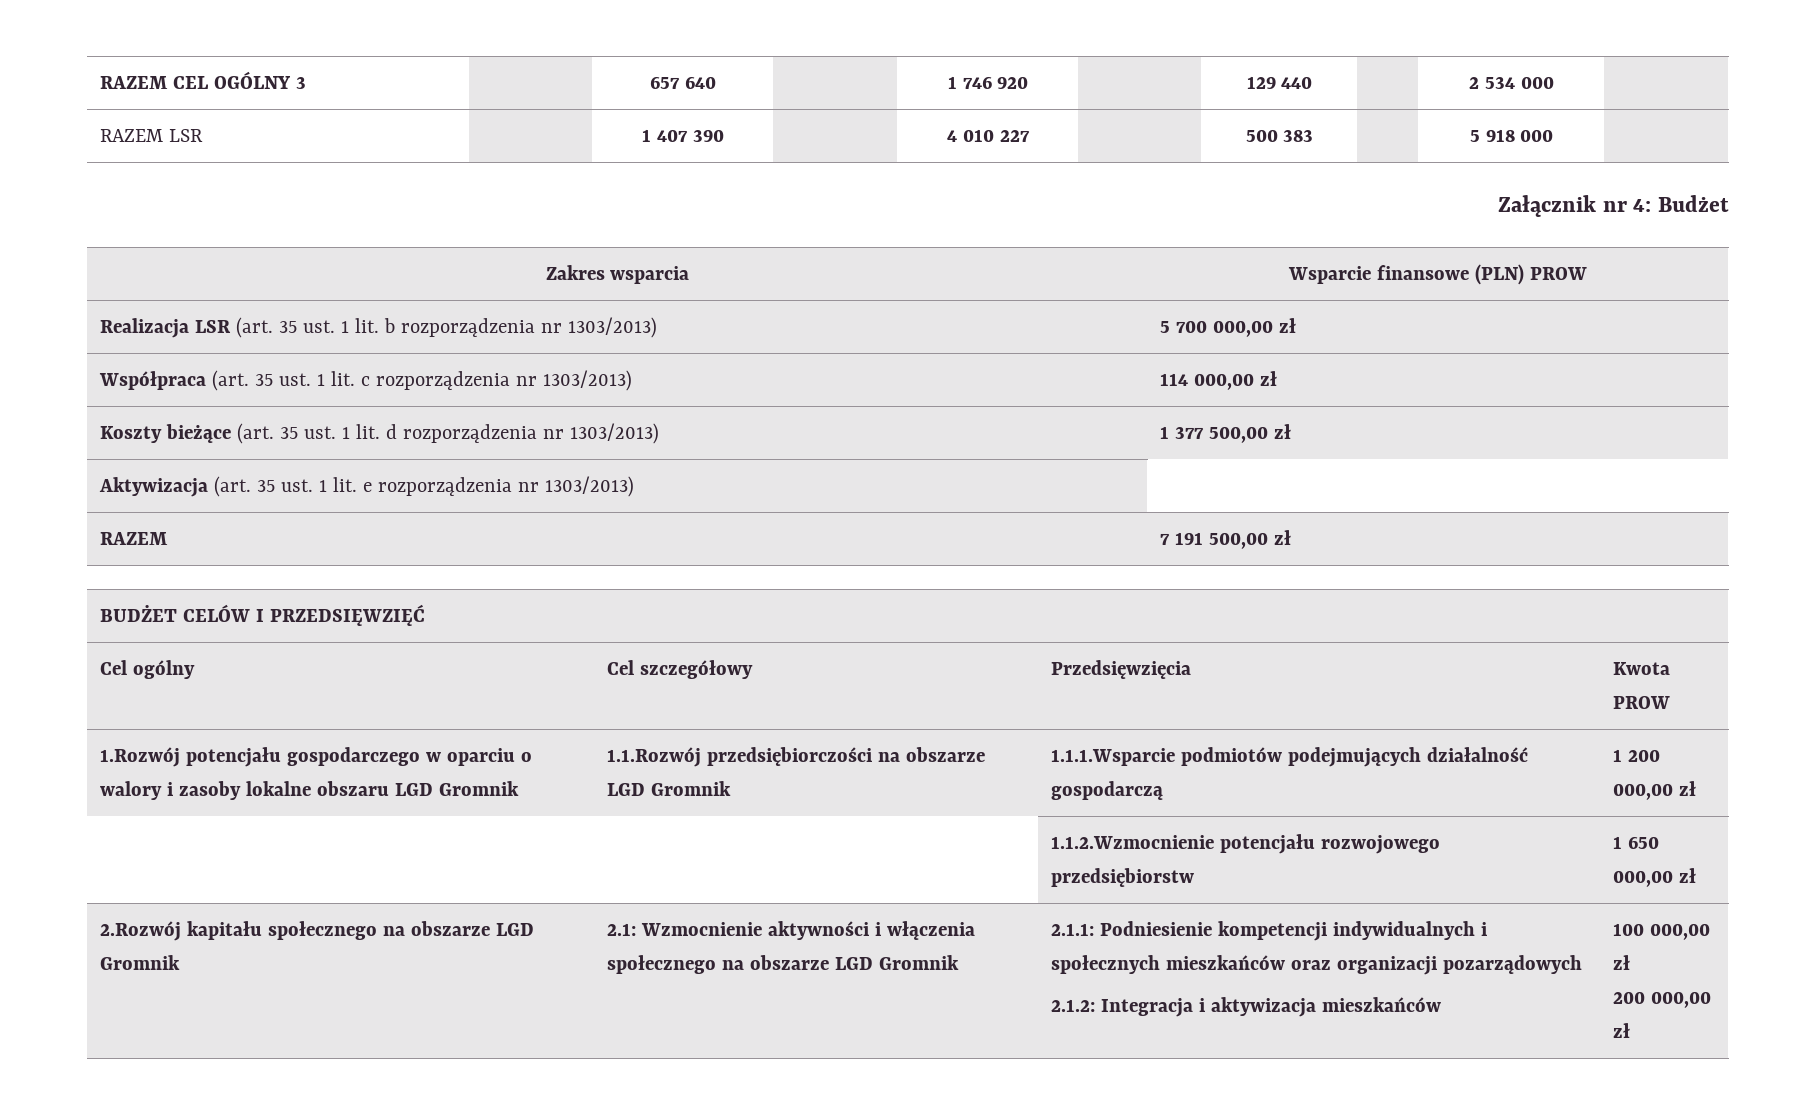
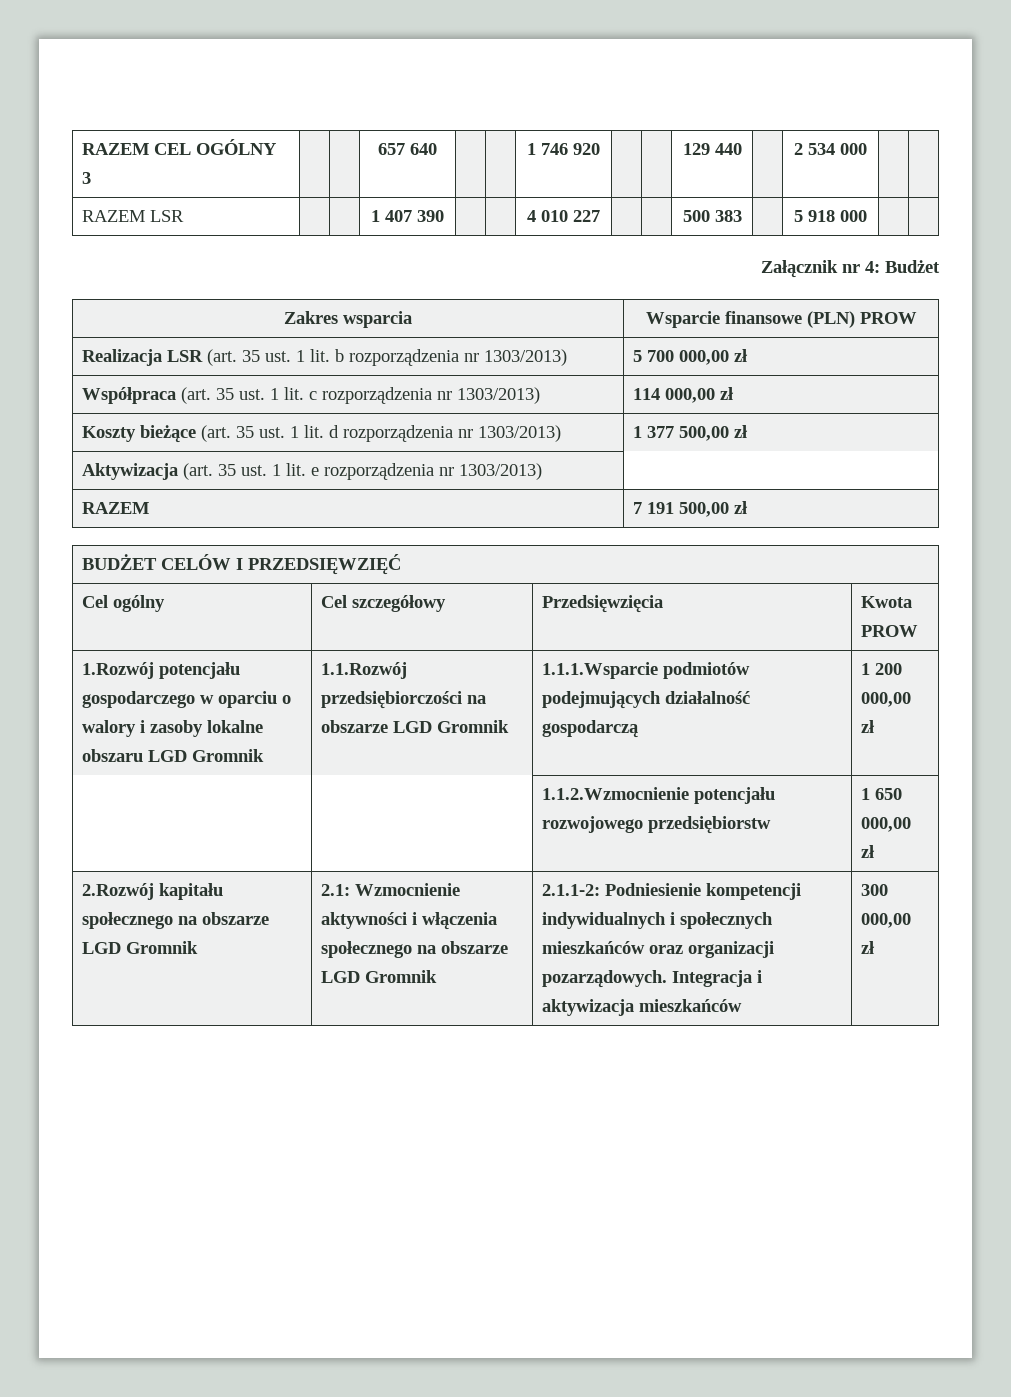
[1051,923,1095,936] 2.1.1: -> [542,884,601,896] 2.1.1-2:
[1442,955,1582,974] [1051,999,1096,1012] pozarządowych // 2.1.2: -> [542,970,668,988] pozarządowych.
[1613,923,1711,940] [1613,955,1631,970] [1613,991,1712,1008] [1613,1023,1631,1038] 100 000,00 zł // 200 000,00 zł -> [861,884,889,896] [861,913,912,928] [861,941,876,954] 300 000,00 zł

